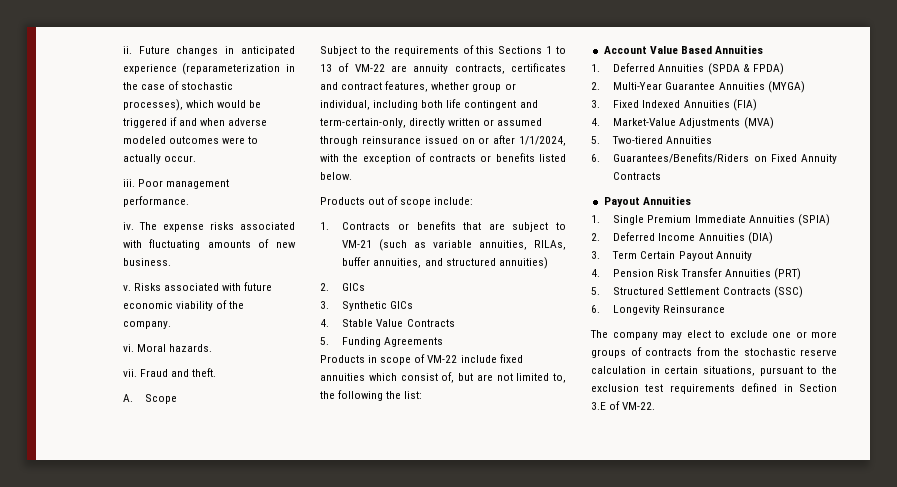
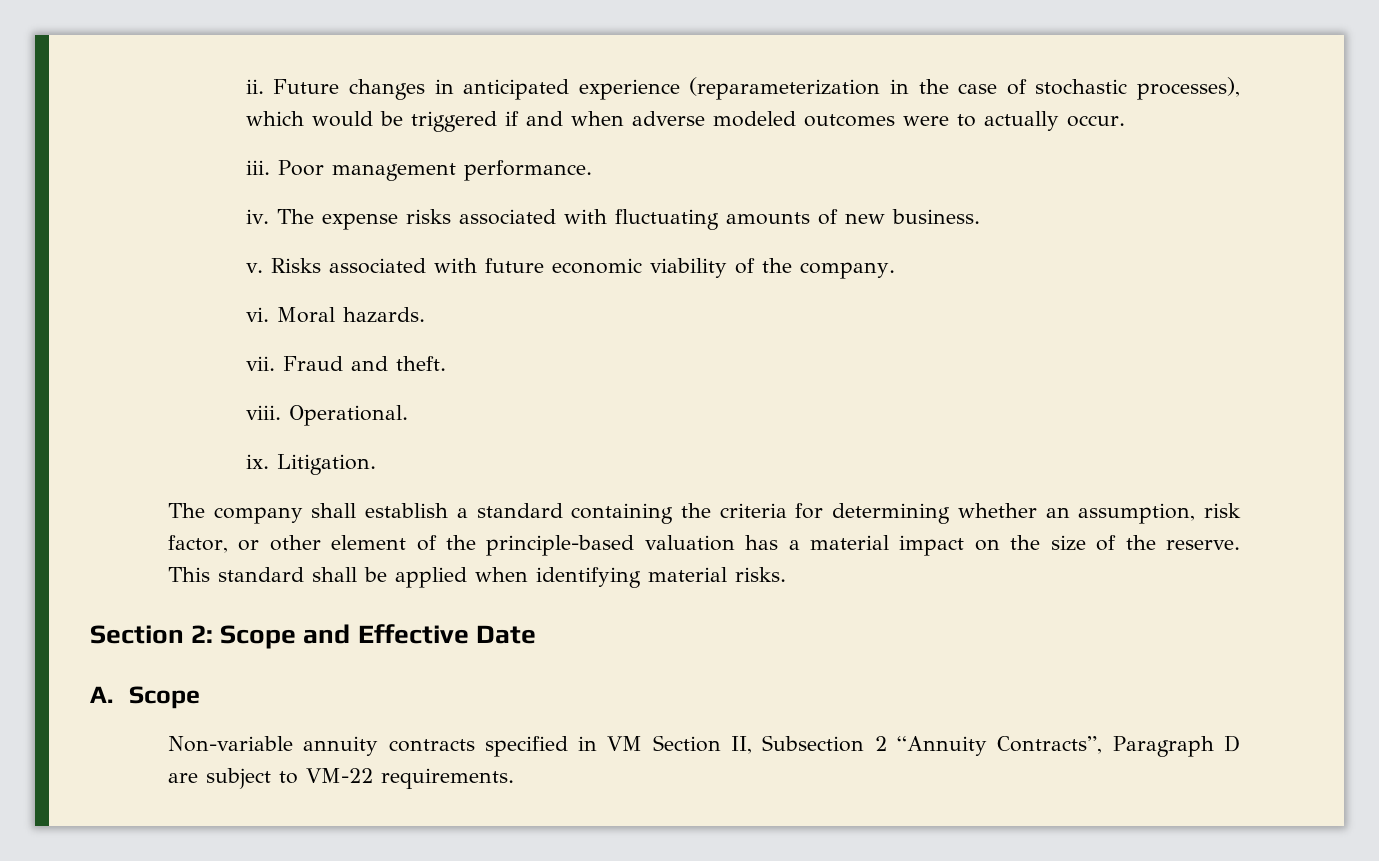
[122,394,178,404] [320,45,566,56] [320,63,566,74] [320,81,516,92] [320,99,538,110] [320,118,543,128] [320,135,566,146] [320,153,566,164] [320,172,352,180] [320,196,474,207] [320,221,566,232] [342,239,566,251] [342,257,548,269] [320,283,366,291] [320,301,414,311] [320,319,455,327] [320,337,444,347] [320,354,523,365] [320,372,566,383] [320,390,423,401] [603,45,763,54] [591,63,784,75] [591,81,805,93] [591,99,757,111] [591,117,774,129] [591,136,713,144] [591,153,837,164] [613,172,662,180] [603,196,691,207] [591,214,830,226] [591,232,773,244] [591,251,752,261] [591,268,801,280] [591,286,803,298] [591,305,726,315] [590,330,837,340] [591,347,837,358] [591,366,837,376] [591,383,837,394] [591,401,656,410] A. Scope // Subject to the requirements of this Sections 1 to 13 of VM-22 are annuity contracts, certificates and contract features, whether group or individual, including both life contingent and term-certain-only, directly written or assumed through reinsurance issued on or after 1/1/2024, with the exception of contracts or benefits listed below. // Products out of scope include: // 1. Contracts or benefits that are subject to VM-21 (such as variable annuities, RILAs, buffer annuities, and structured annuities) // 2. GICs // 3. Synthetic GICs // 4. Stable Value Contracts // 5. Funding Agreements // Products in scope of VM-22 include fixed annuities which consist of, but are not limited to, the following the list: // Account Value Based Annuities // 1. Deferred Annuities (SPDA & FPDA) // 2. Multi‐Year Guarantee Annuities (MYGA) // 3. Fixed Indexed Annuities (FIA) // 4. Market‐Value Adjustments (MVA) // 5. Two‐tiered Annuities // 6. Guarantees/Benefits/Riders on Fixed Annuity Contracts // Payout Annuities // 1. Single Premium Immediate Annuities (SPIA) // 2. Deferred Income Annuities (DIA) // 3. Term Certain Payout Annuity // 4. Pension Risk Transfer Annuities (PRT) // 5. Structured Settlement Contracts (SSC) // 6. Longevity Reinsurance // The company may elect to exclude one or more groups of contracts from the stochastic reserve calculation in certain situations, pursuant to the exclusion test requirements defined in Section 3.E of VM-22. -> [245,405,408,426] [245,454,376,475] [167,503,1241,524] [167,535,1240,556] [167,567,786,588] [90,624,536,649] [90,686,200,709] [167,735,1240,757] [167,768,514,789] viii. Operational. // ix. Litigation. // The company shall establish a standard containing the criteria for determining whether an assumption, risk factor, or other element of the principle-based valuation has a material impact on the size of the reserve. This standard shall be applied when identifying material risks. // Section 2: Scope and Effective Date // A. Scope // Non-variable annuity contracts specified in VM Section II, Subsection 2 “Annuity Contracts”, Paragraph D are subject to VM-22 requirements.

